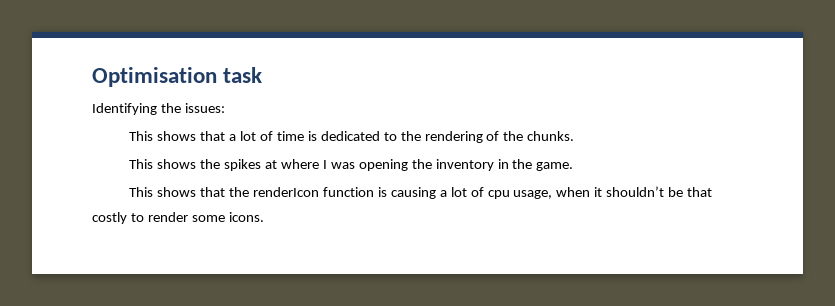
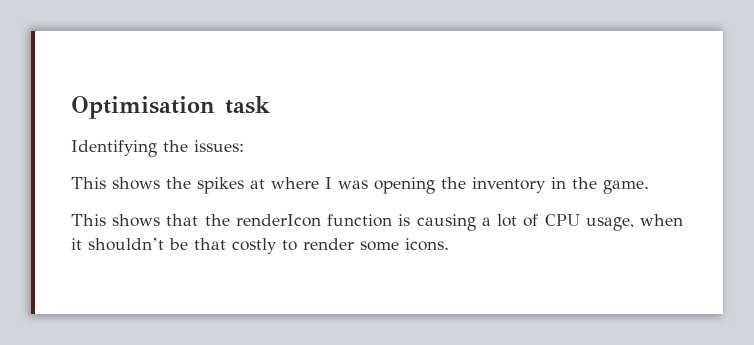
[129,131,575,143] // This shows that a lot of time is dedicated to the rendering of the chunks. -> (244, 146) none
[487,190,510,199] cpu -> [544,214,580,226] CPU

